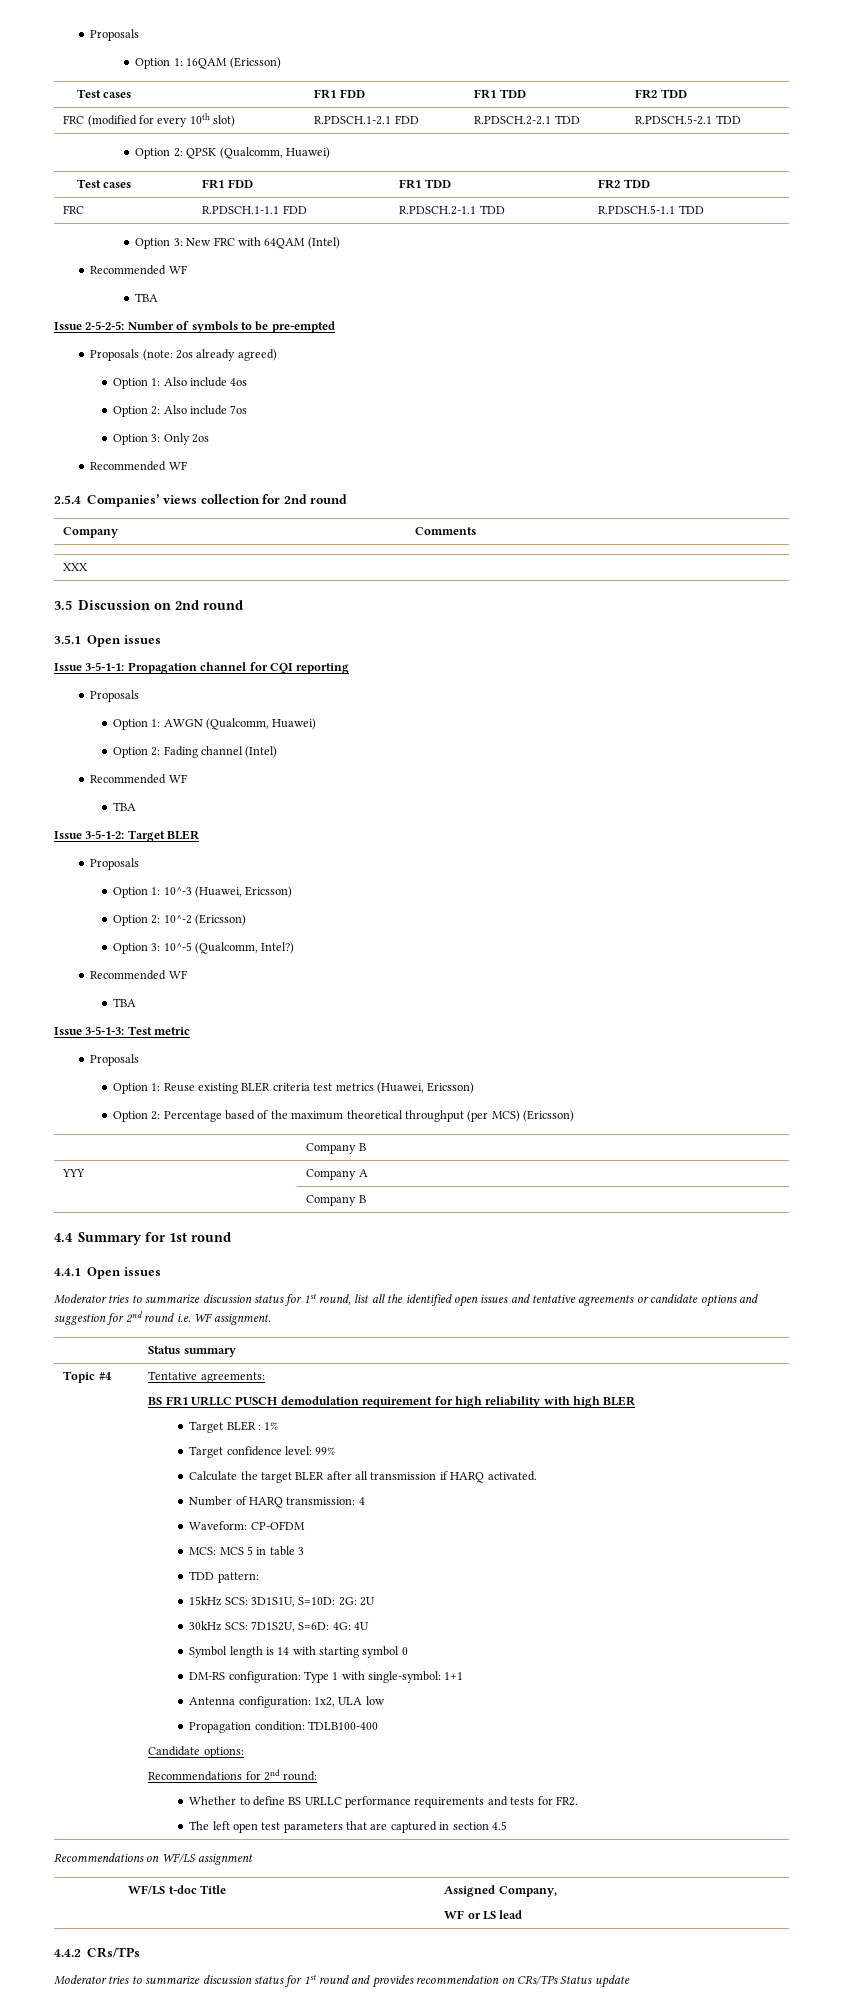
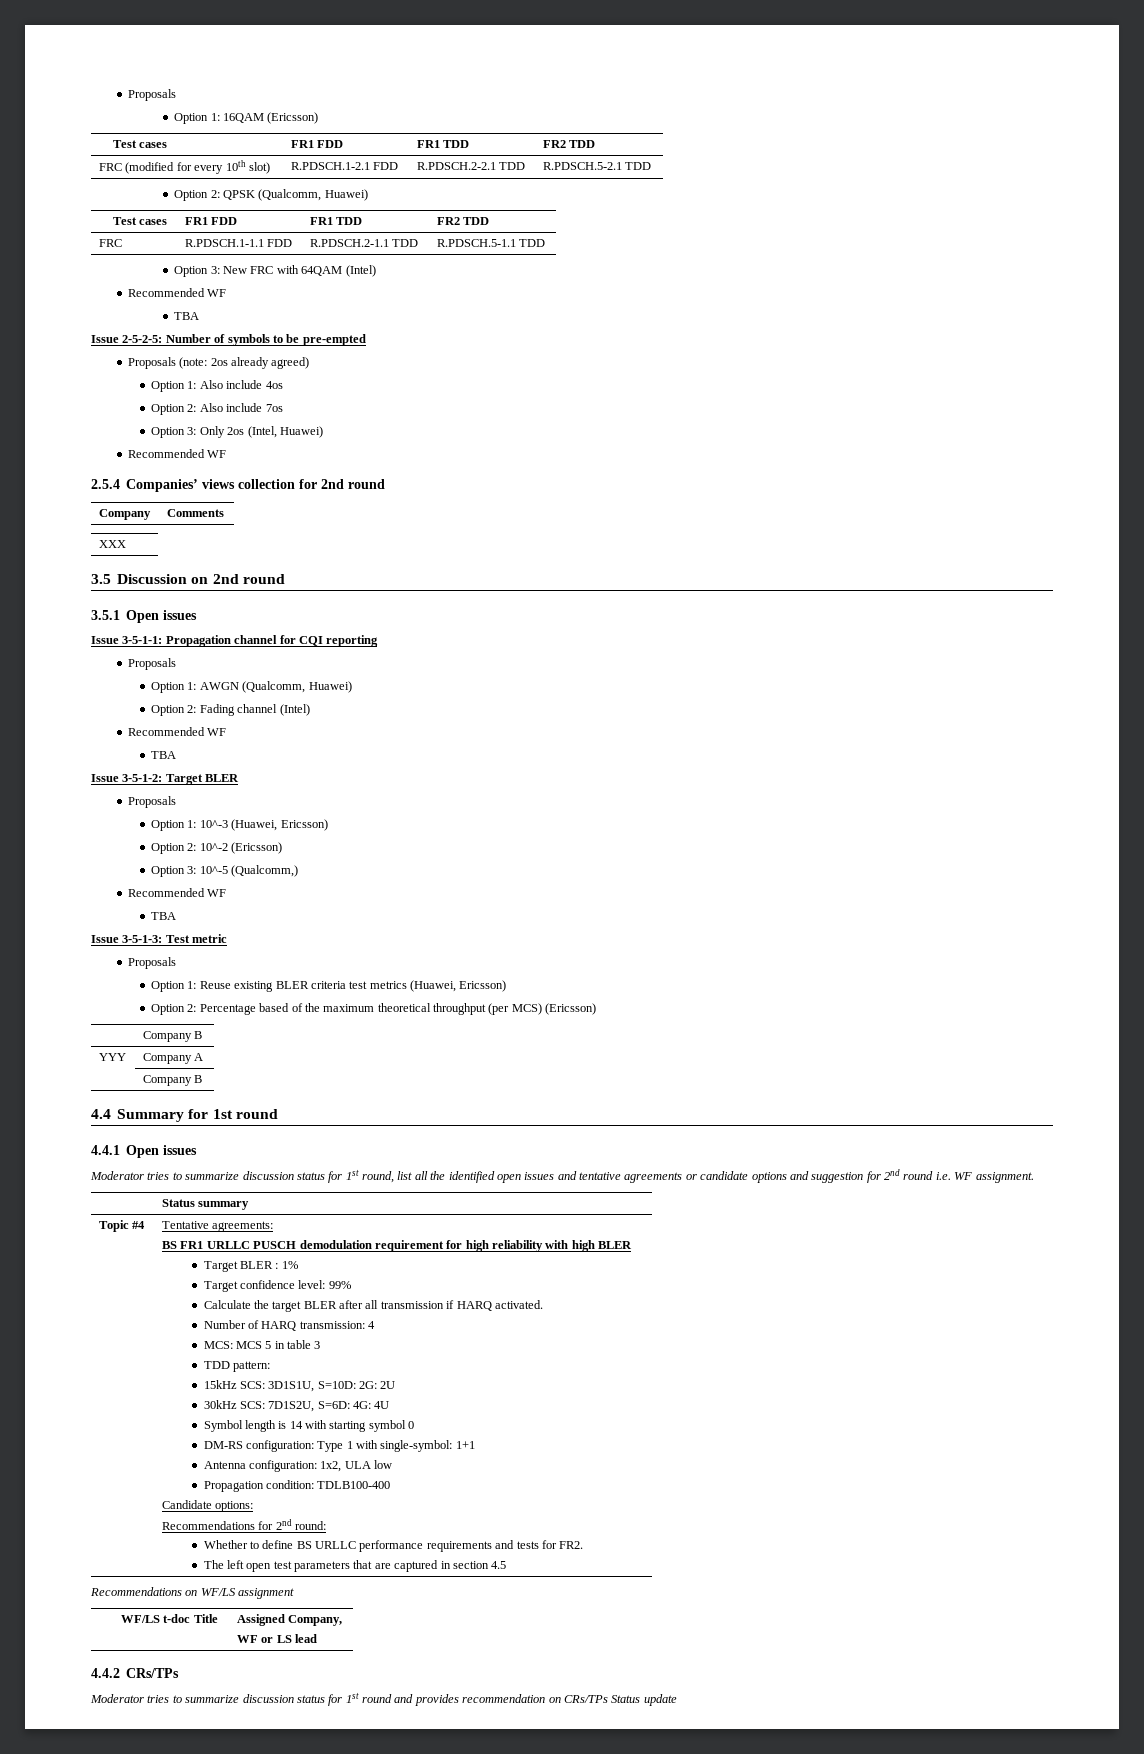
(210, 438) none -> [247,426,323,438] (Intel, Huawei)
[195,942,295,954] (Qualcomm, Intel?) -> [231,865,299,877] (Qualcomm,)
[189,1521,305,1530] // Waveform: CP-OFDM -> (376, 1325) none

